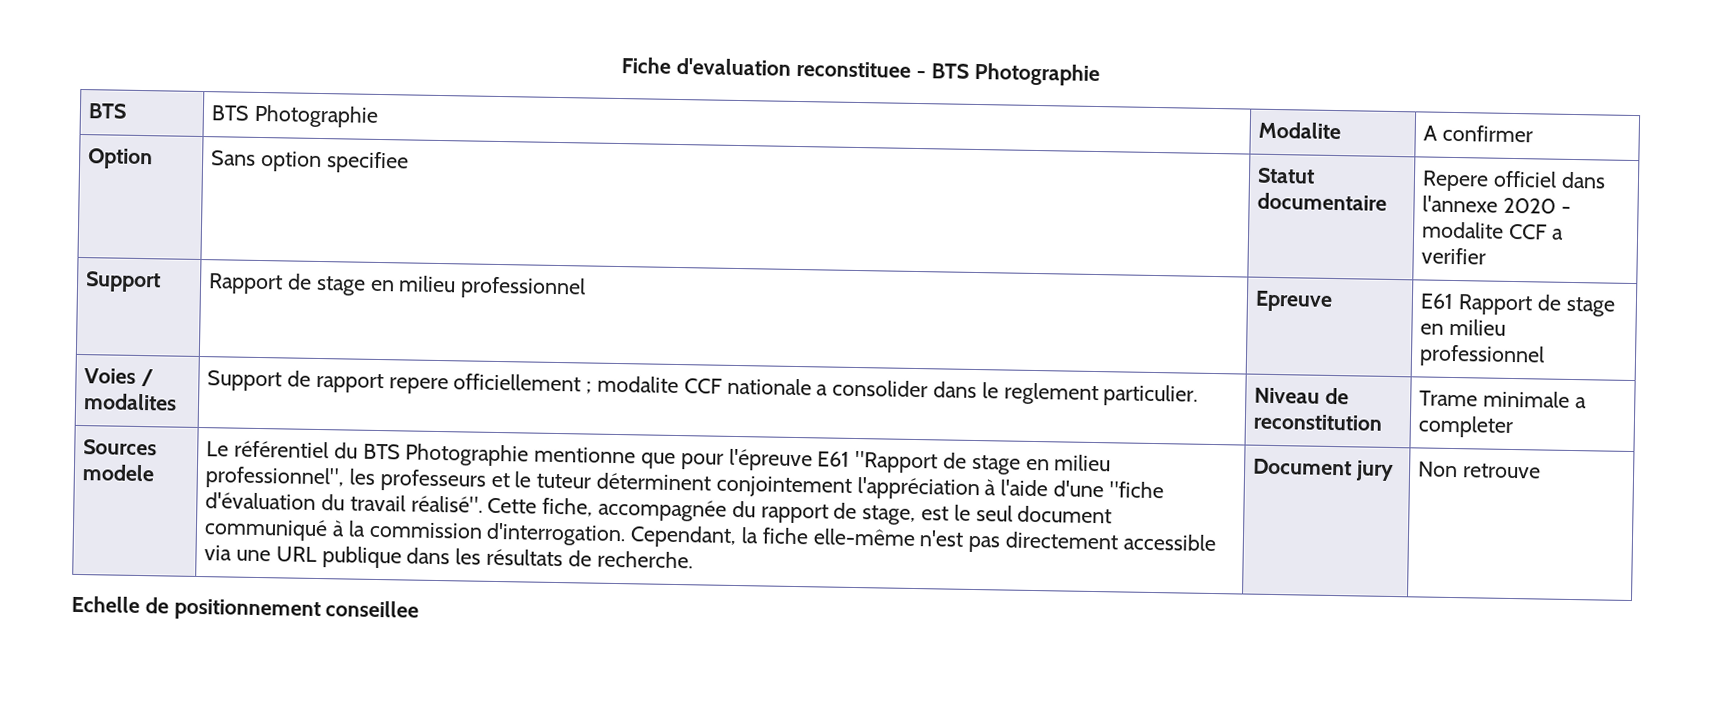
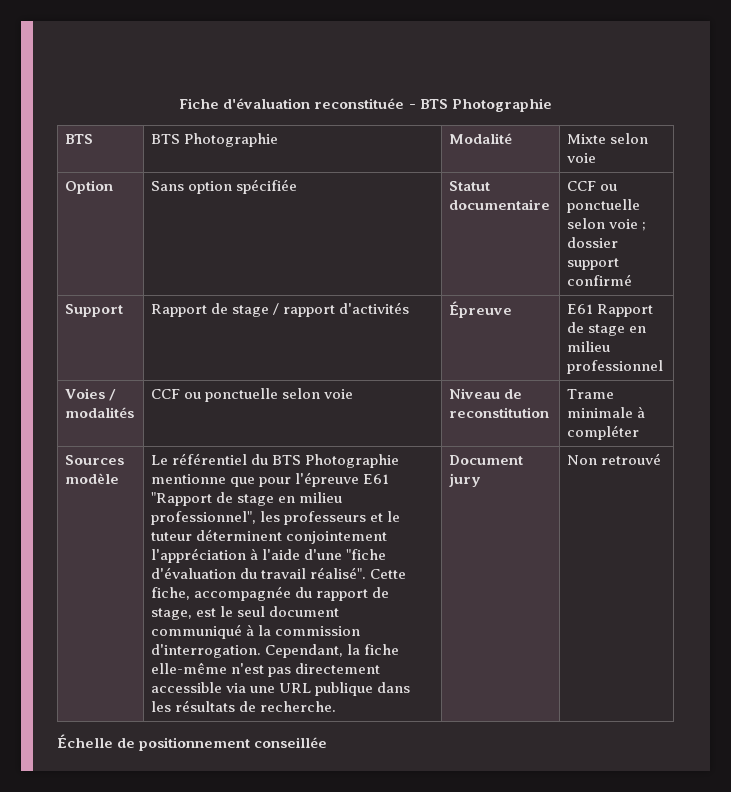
[676,57,912,78] d'evaluation reconstituee -> [223,98,405,109] d'évaluation reconstituée
[1258,121,1342,140] [1423,124,1533,143] Modalite | A confirmer -> [449,133,513,144] [567,133,649,144] [567,153,597,163] Modalité | Mixte selon voie
[325,151,409,174] specifiee -> [236,179,298,194] spécifiée
[1422,170,1606,192] [1422,195,1571,214] [1422,221,1564,240] [1421,247,1487,265] Repere officiel dans l'annexe 2020 - modalite CCF a verifier -> [567,181,618,191] [567,199,641,213] [567,218,647,231] [567,237,619,248] [567,258,620,270] [567,274,633,286] CCF ou ponctuelle selon voie ; dossier support confirmé
[369,275,587,300] [1255,290,1334,312] en milieu professionnel | Epreuve -> [273,302,410,317] [449,301,513,318] / rapport d'activités | Épreuve
[83,393,178,411] [207,370,1199,407] modalites | Support de rapport repere officiellement ; modalite CCF nationale a consolider dans le reglement particulier. -> [65,407,135,418] [151,388,354,402] modalités | CCF ou ponctuelle selon voie
[1574,397,1587,409] [1418,415,1515,439] a completer -> [637,406,646,418] [567,425,640,440] à compléter
[82,464,156,482] modele -> [65,473,120,484] modèle
[1462,463,1541,479] [71,595,140,614] retrouve // Echelle -> [601,453,662,465] [57,734,113,748] retrouvé // Échelle
[325,600,420,618] conseillee -> [254,737,328,748] conseillée

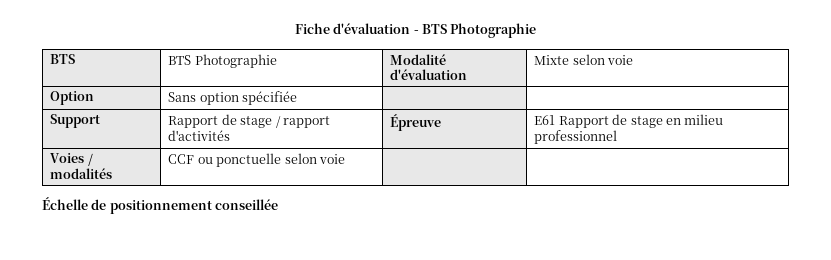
[314,98,405,109] reconstituée -> (411, 28) none
(513, 138) none -> [390,69,468,80] d'évaluation
[449,181,491,191] [449,199,551,210] [567,181,618,191] [567,199,641,213] [567,218,647,231] [567,237,619,248] [567,258,620,270] [567,274,633,286] Statut documentaire | CCF ou ponctuelle selon voie ; dossier support confirmé -> (298, 98) |
[449,388,523,399] [449,407,550,418] [567,389,615,399] [567,406,646,418] [567,425,640,440] [65,455,125,465] [65,473,120,484] [151,453,400,468] [151,472,390,487] [151,492,343,506] [151,511,401,525] [151,529,388,544] [151,548,387,563] [151,567,407,579] [151,586,390,601] [151,606,340,620] [151,624,361,639] [151,644,400,658] [151,662,381,677] [151,682,411,696] [151,700,337,712] [449,455,524,465] [449,473,482,487] [567,453,662,465] Niveau de reconstitution | Trame minimale à compléter // Sources modèle | Le référentiel du BTS Photographie mentionne que pour l'épreuve E61 "Rapport de stage en milieu professionnel", les professeurs et le tuteur déterminent conjointement l'appréciation à l'aide d'une "fiche d'évaluation du travail réalisé". Cette fiche, accompagnée du rapport de stage, est le seul document communiqué à la commission d'interrogation. Cependant, la fiche elle-même n'est pas directement accessible via une URL publique dans les résultats de recherche. | Document jury | Non retrouvé -> (345, 159) |

